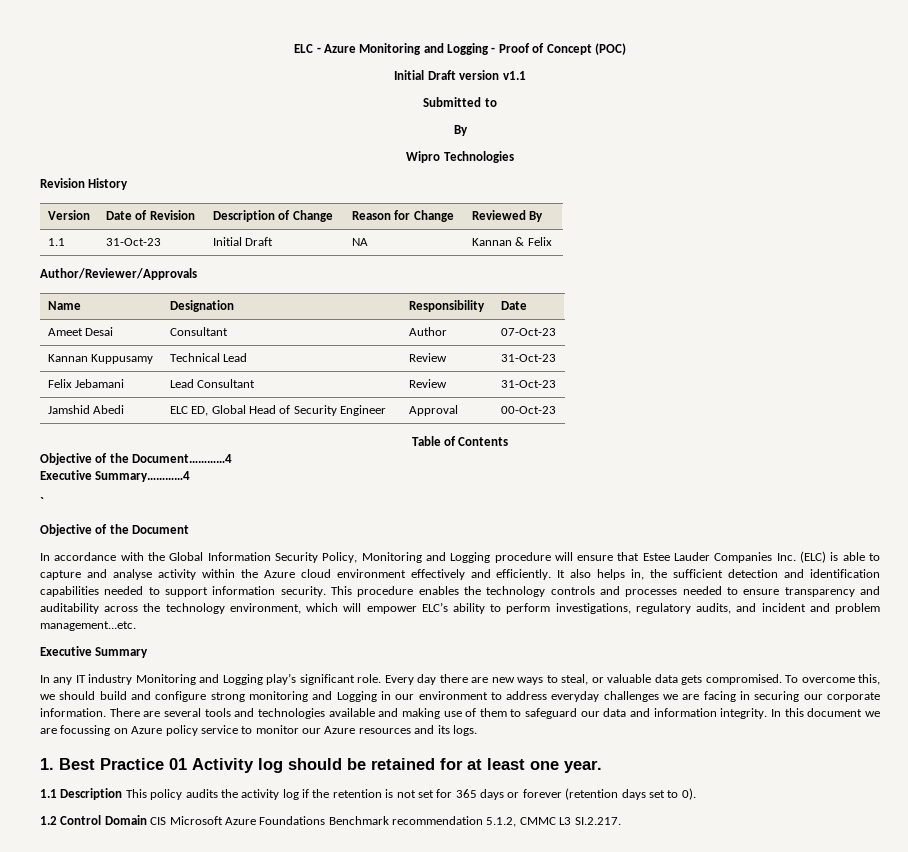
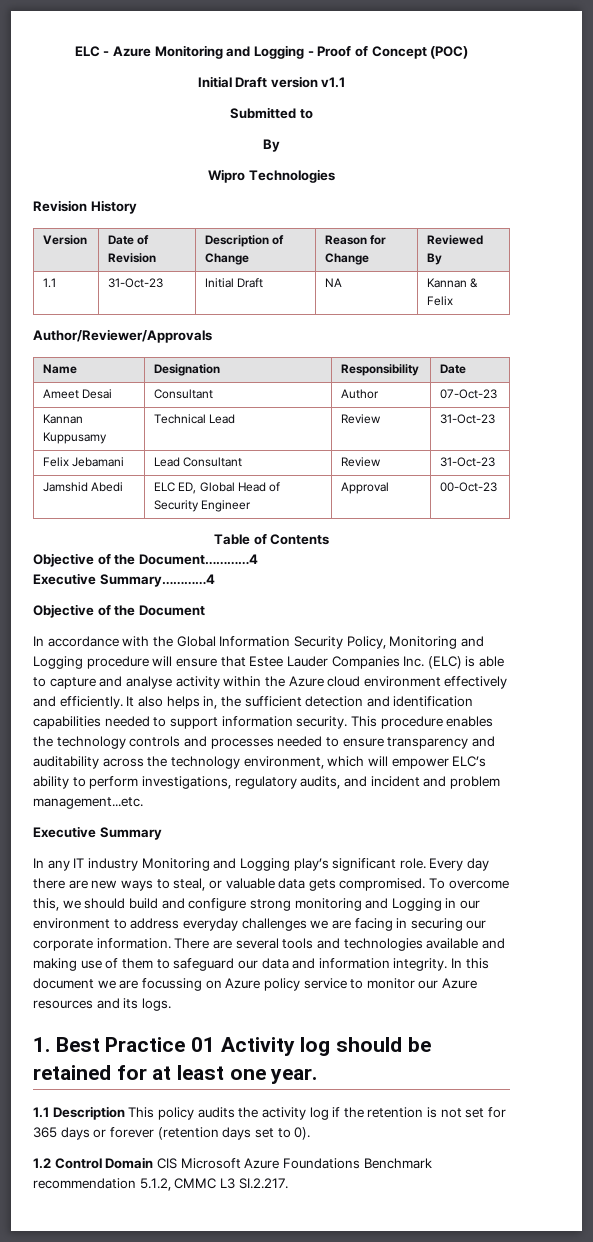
[40,497,44,507] // ` -> (215, 580) none

